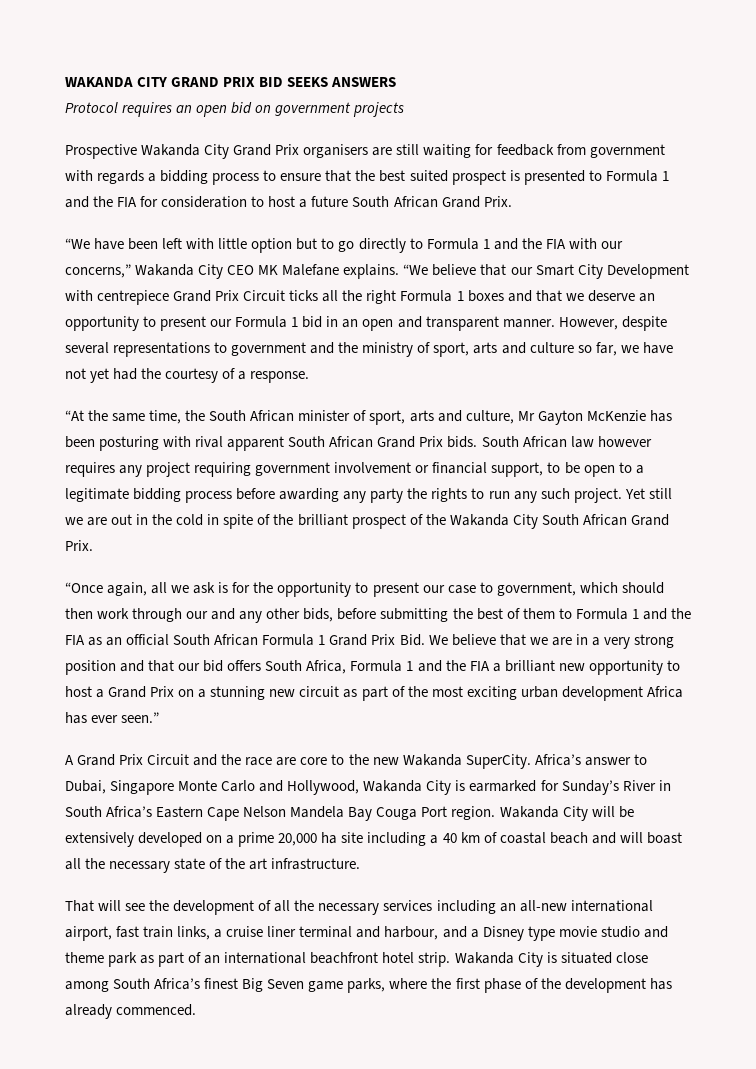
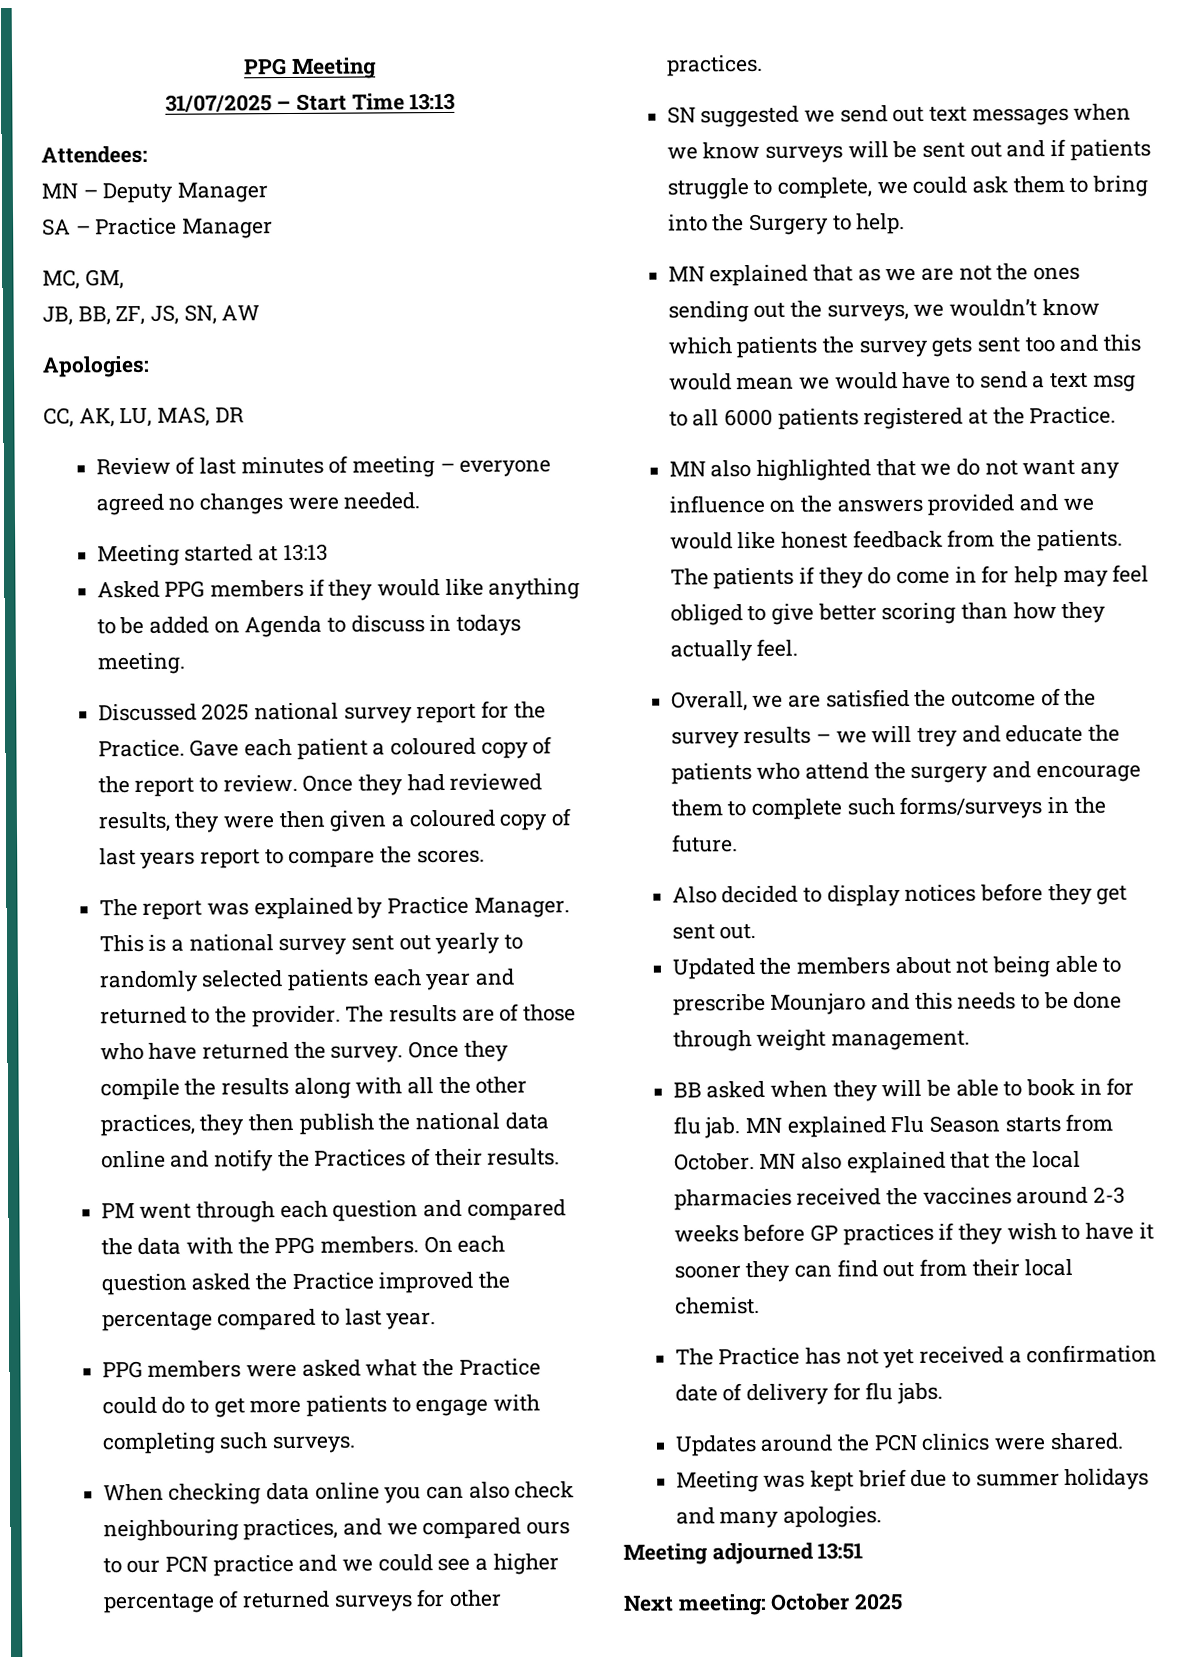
[65,77,397,87] [65,102,405,117] [65,144,665,159] [65,170,669,185] [65,196,512,208] [65,238,623,253] [65,264,689,279] [65,290,655,305] [65,316,667,331] [65,342,673,357] [65,368,310,383] [65,410,672,425] [65,436,652,451] [65,462,644,477] [65,488,672,503] [65,514,669,529] [65,540,93,551] [65,582,664,597] [65,608,691,623] [65,634,674,649] [65,660,680,675] [65,686,683,701] [65,712,160,724] [65,754,647,769] [65,780,671,795] [65,806,634,821] [65,832,682,847] [65,858,361,873] [65,900,653,915] [65,926,668,941] [65,952,648,967] [65,978,672,993] [65,1004,197,1019] WAKANDA CITY GRAND PRIX BID SEEKS ANSWERS // Protocol requires an open bid on government projects // Prospective Wakanda City Grand Prix organisers are still waiting for feedback from government with regards a bidding process to ensure that the best suited prospect is presented to Formula 1 and the FIA for consideration to host a future South African Grand Prix. // “We have been left with little option but to go directly to Formula 1 and the FIA with our concerns,” Wakanda City CEO MK Malefane explains. “We believe that our Smart City Development with centrepiece Grand Prix Circuit ticks all the right Formula 1 boxes and that we deserve an opportunity to present our Formula 1 bid in an open and transparent manner. However, despite several representations to government and the ministry of sport, arts and culture so far, we have not yet had the courtesy of a response. // “At the same time, the South African minister of sport, arts and culture, Mr Gayton McKenzie has been posturing with rival apparent South African Grand Prix bids. South African law however requires any project requiring government involvement or financial support, to be open to a legitimate bidding process before awarding any party the rights to run any such project. Yet still we are out in the cold in spite of the brilliant prospect of the Wakanda City South African Grand Prix. // “Once again, all we ask is for the opportunity to present our case to government, which should then work through our and any other bids, before submitting the best of them to Formula 1 and the FIA as an official South African Formula 1 Grand Prix Bid. We believe that we are in a very strong position and that our bid offers South Africa, Formula 1 and the FIA a brilliant new opportunity to host a Grand Prix on a stunning new circuit as part of the most exciting urban development Africa has ever seen.” // A Grand Prix Circuit and the race are core to the new Wakanda SuperCity. Africa’s answer to Dubai, Singapore Monte Carlo and Hollywood, Wakanda City is earmarked for Sunday’s River in South Africa’s Eastern Cape Nelson Mandela Bay Couga Port region. Wakanda City will be extensively developed on a prime 20,000 ha site including a 40 km of coastal beach and will boast all the necessary state of the art infrastructure. // That will see the development of all the necessary services including an all-new international airport, fast train links, a cruise liner terminal and harbour, and a Disney type movie studio and theme park as part of an international beachfront hotel strip. Wakanda City is situated close among South Africa’s finest Big Seven game parks, where the first phase of the development has already commenced. -> [244,57,377,79] [164,92,456,113] [41,145,148,164] [41,182,269,204] [42,217,274,239] [42,269,124,290] [42,304,261,326] [42,355,150,378] [43,406,244,428] [95,455,552,478] [95,492,421,516] [96,543,328,567] [96,578,581,601] [96,614,521,638] [96,652,185,675] [97,700,546,724] [97,736,553,760] [97,773,543,798] [97,808,571,833] [98,846,485,869] [98,896,570,920] [98,932,523,956] [98,968,515,993] [99,1003,576,1028] [99,1040,509,1063] [99,1076,528,1101] [99,1112,549,1137] [100,1148,561,1172] [100,1199,566,1223] [100,1235,506,1256] [100,1271,510,1296] [101,1308,437,1332] [101,1358,541,1379] [101,1394,540,1418] [101,1432,356,1455] [102,1481,575,1505] [102,1517,570,1542] [102,1553,559,1577] [102,1589,502,1614] [666,54,763,77] [666,103,1132,128] [666,138,1151,163] [666,175,1148,200] [667,213,906,236] [667,263,1080,287] [667,298,1100,323] [667,334,1141,359] [668,371,1136,392] [668,406,1117,430] [668,458,1120,481] [668,494,1094,516] [669,529,1123,552] [669,564,1150,590] [669,601,1107,626] [669,638,799,662] [670,688,1097,712] [670,724,1120,749] [670,761,1141,785] [670,796,1106,821] [671,834,738,853] [671,883,1128,907] [671,923,757,940] [671,955,1122,980] [672,991,1123,1016] [672,1029,970,1052] [672,1077,1135,1102] [672,1113,1114,1139] [673,1150,1081,1174] [673,1186,1125,1211] [673,1222,1154,1246] [673,1258,1074,1283] [674,1296,760,1315] [674,1344,1158,1369] [674,1382,943,1406] [674,1432,1124,1457] [675,1468,1150,1493] [675,1506,882,1529] [623,1542,864,1565] [623,1593,904,1616] PPG Meeting // 31/07/2025 – Start Time 13:13 // Attendees: // MN – Deputy Manager // SA – Practice Manager // MC, GM, // JB, BB, ZF, JS, SN, AW // Apologies: // CC, AK, LU, MAS, DR // Review of last minutes of meeting – everyone agreed no changes were needed. // Meeting started at 13:13 // Asked PPG members if they would like anything to be added on Agenda to discuss in todays meeting. // Discussed 2025 national survey report for the Practice. Gave each patient a coloured copy of the report to review. Once they had reviewed results, they were then given a coloured copy of last years report to compare the scores. // The report was explained by Practice Manager. This is a national survey sent out yearly to randomly selected patients each year and returned to the provider. The results are of those who have returned the survey. Once they compile the results along with all the other practices, they then publish the national data online and notify the Practices of their results. // PM went through each question and compared the data with the PPG members. On each question asked the Practice improved the percentage compared to last year. // PPG members were asked what the Practice could do to get more patients to engage with completing such surveys. // When checking data online you can also check neighbouring practices, and we compared ours to our PCN practice and we could see a higher percentage of returned surveys for other practices. // SN suggested we send out text messages when we know surveys will be sent out and if patients struggle to complete, we could ask them to bring into the Surgery to help. // MN explained that as we are not the ones sending out the surveys, we wouldn’t know which patients the survey gets sent too and this would mean we would have to send a text msg to all 6000 patients registered at the Practice. // MN also highlighted that we do not want any influence on the answers provided and we would like honest feedback from the patients. The patients if they do come in for help may feel obliged to give better scoring than how they actually feel. // Overall, we are satisfied the outcome of the survey results – we will trey and educate the patients who attend the surgery and encourage them to complete such forms/surveys in the future. // Also decided to display notices before they get sent out. // Updated the members about not being able to prescribe Mounjaro and this needs to be done through weight management. // BB asked when they will be able to book in for flu jab. MN explained Flu Season starts from October. MN also explained that the local pharmacies received the vaccines around 2-3 weeks before GP practices if they wish to have it sooner they can find out from their local chemist. // The Practice has not yet received a confirmation date of delivery for flu jabs. // Updates around the PCN clinics were shared. // Meeting was kept brief due to summer holidays and many apologies. // Meeting adjourned 13:51 // Next meeting: October 2025

